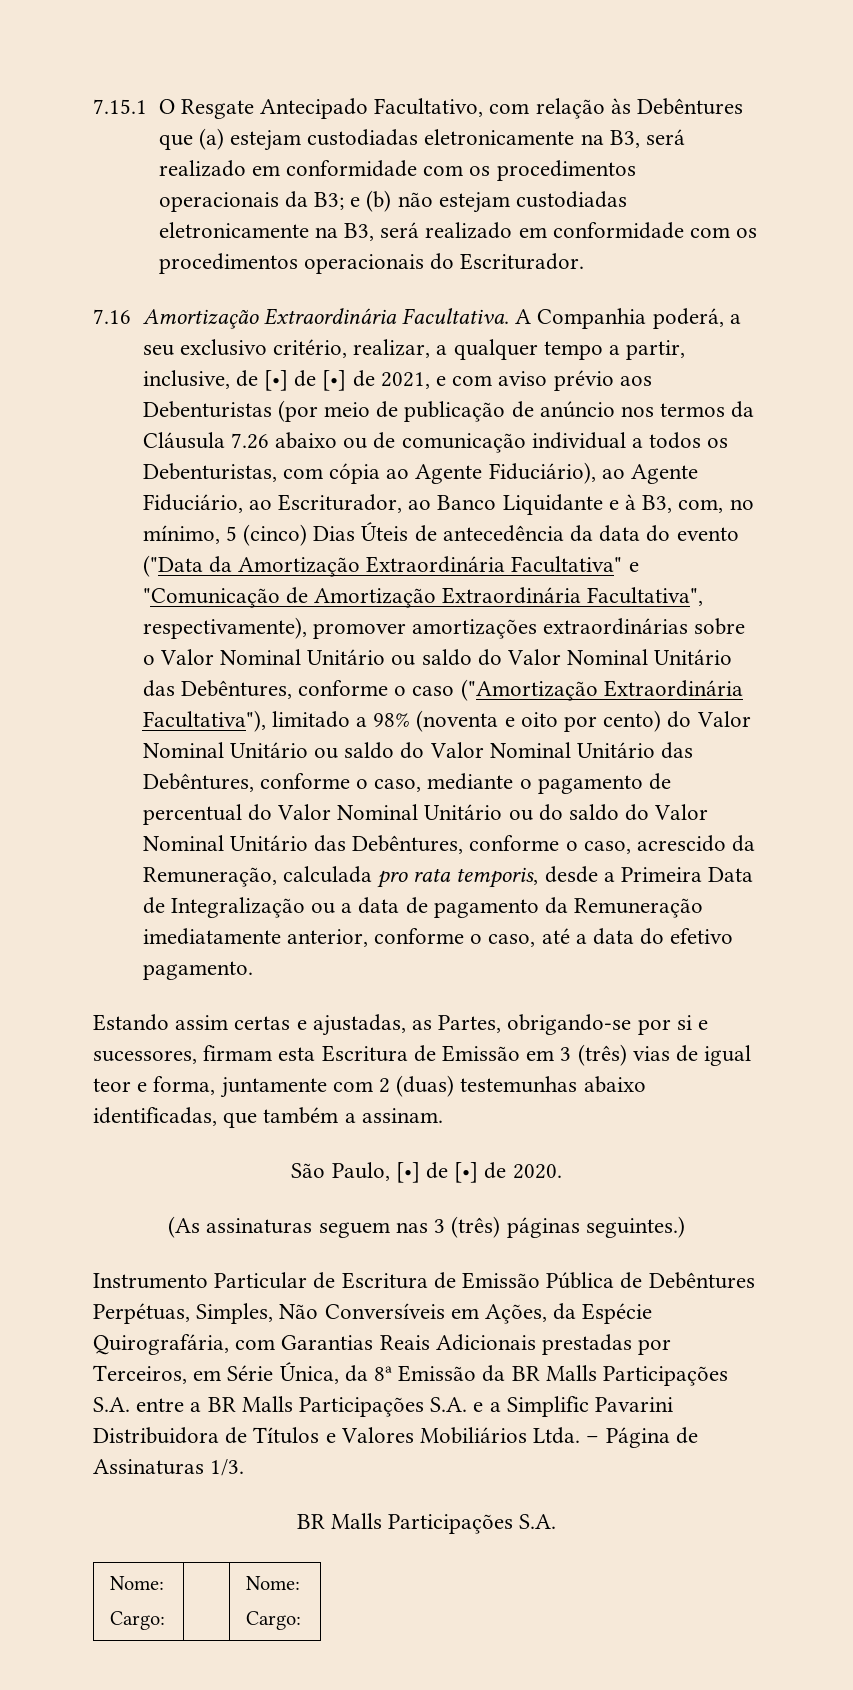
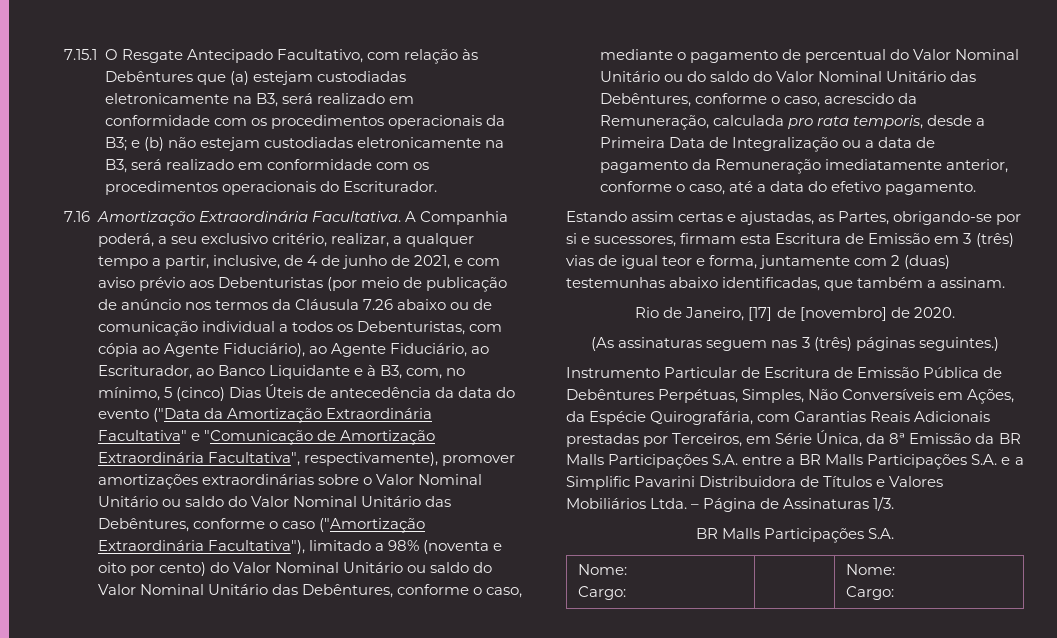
[263,370,347,391] [•] de [•] -> [306,255,387,269] 4 de junho
[291,1162,479,1183] São Paulo, [•] de [•] -> [635,307,887,321] Rio de Janeiro, [17] de [novembro]

